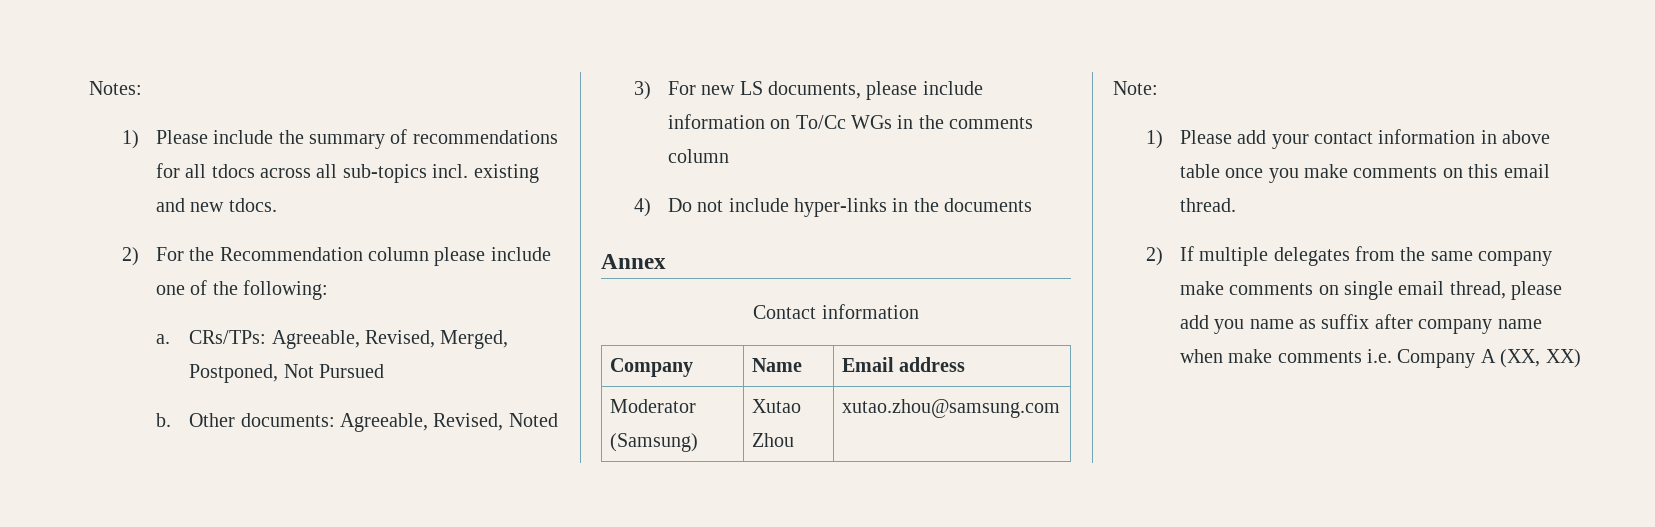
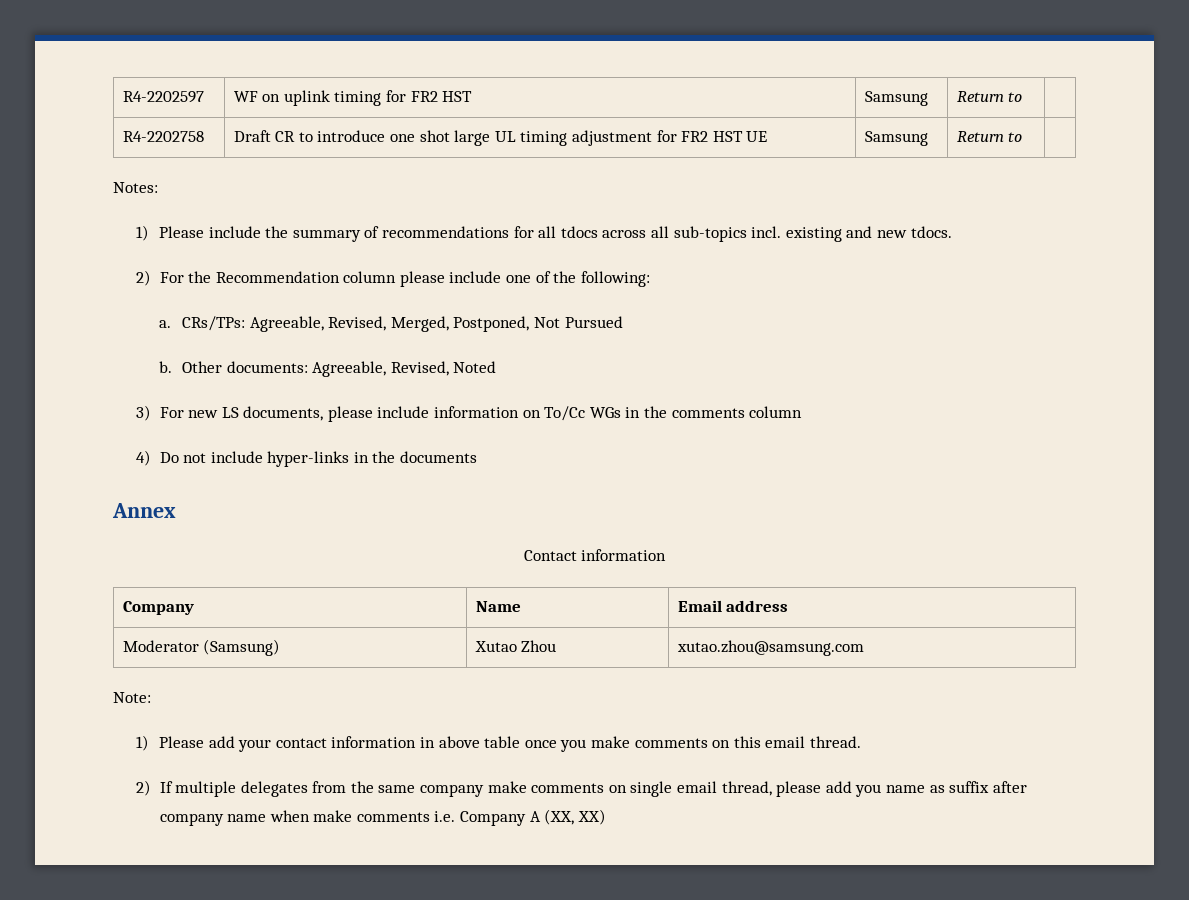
(89, 88) none -> [122,91,204,103] [233,90,473,106] [864,91,928,106] [956,91,1023,102] [122,131,204,142] [233,130,768,146] [864,131,928,146] [956,131,1023,142] R4-2202597 | WF on uplink timing for FR2 HST | Samsung | Return to | // R4-2202758 | Draft CR to introduce one shot large UL timing adjustment for FR2 HST UE | Samsung | Return to | //

